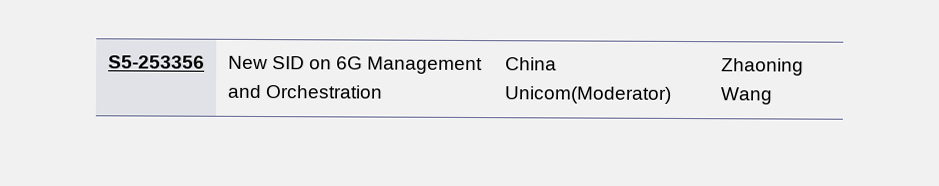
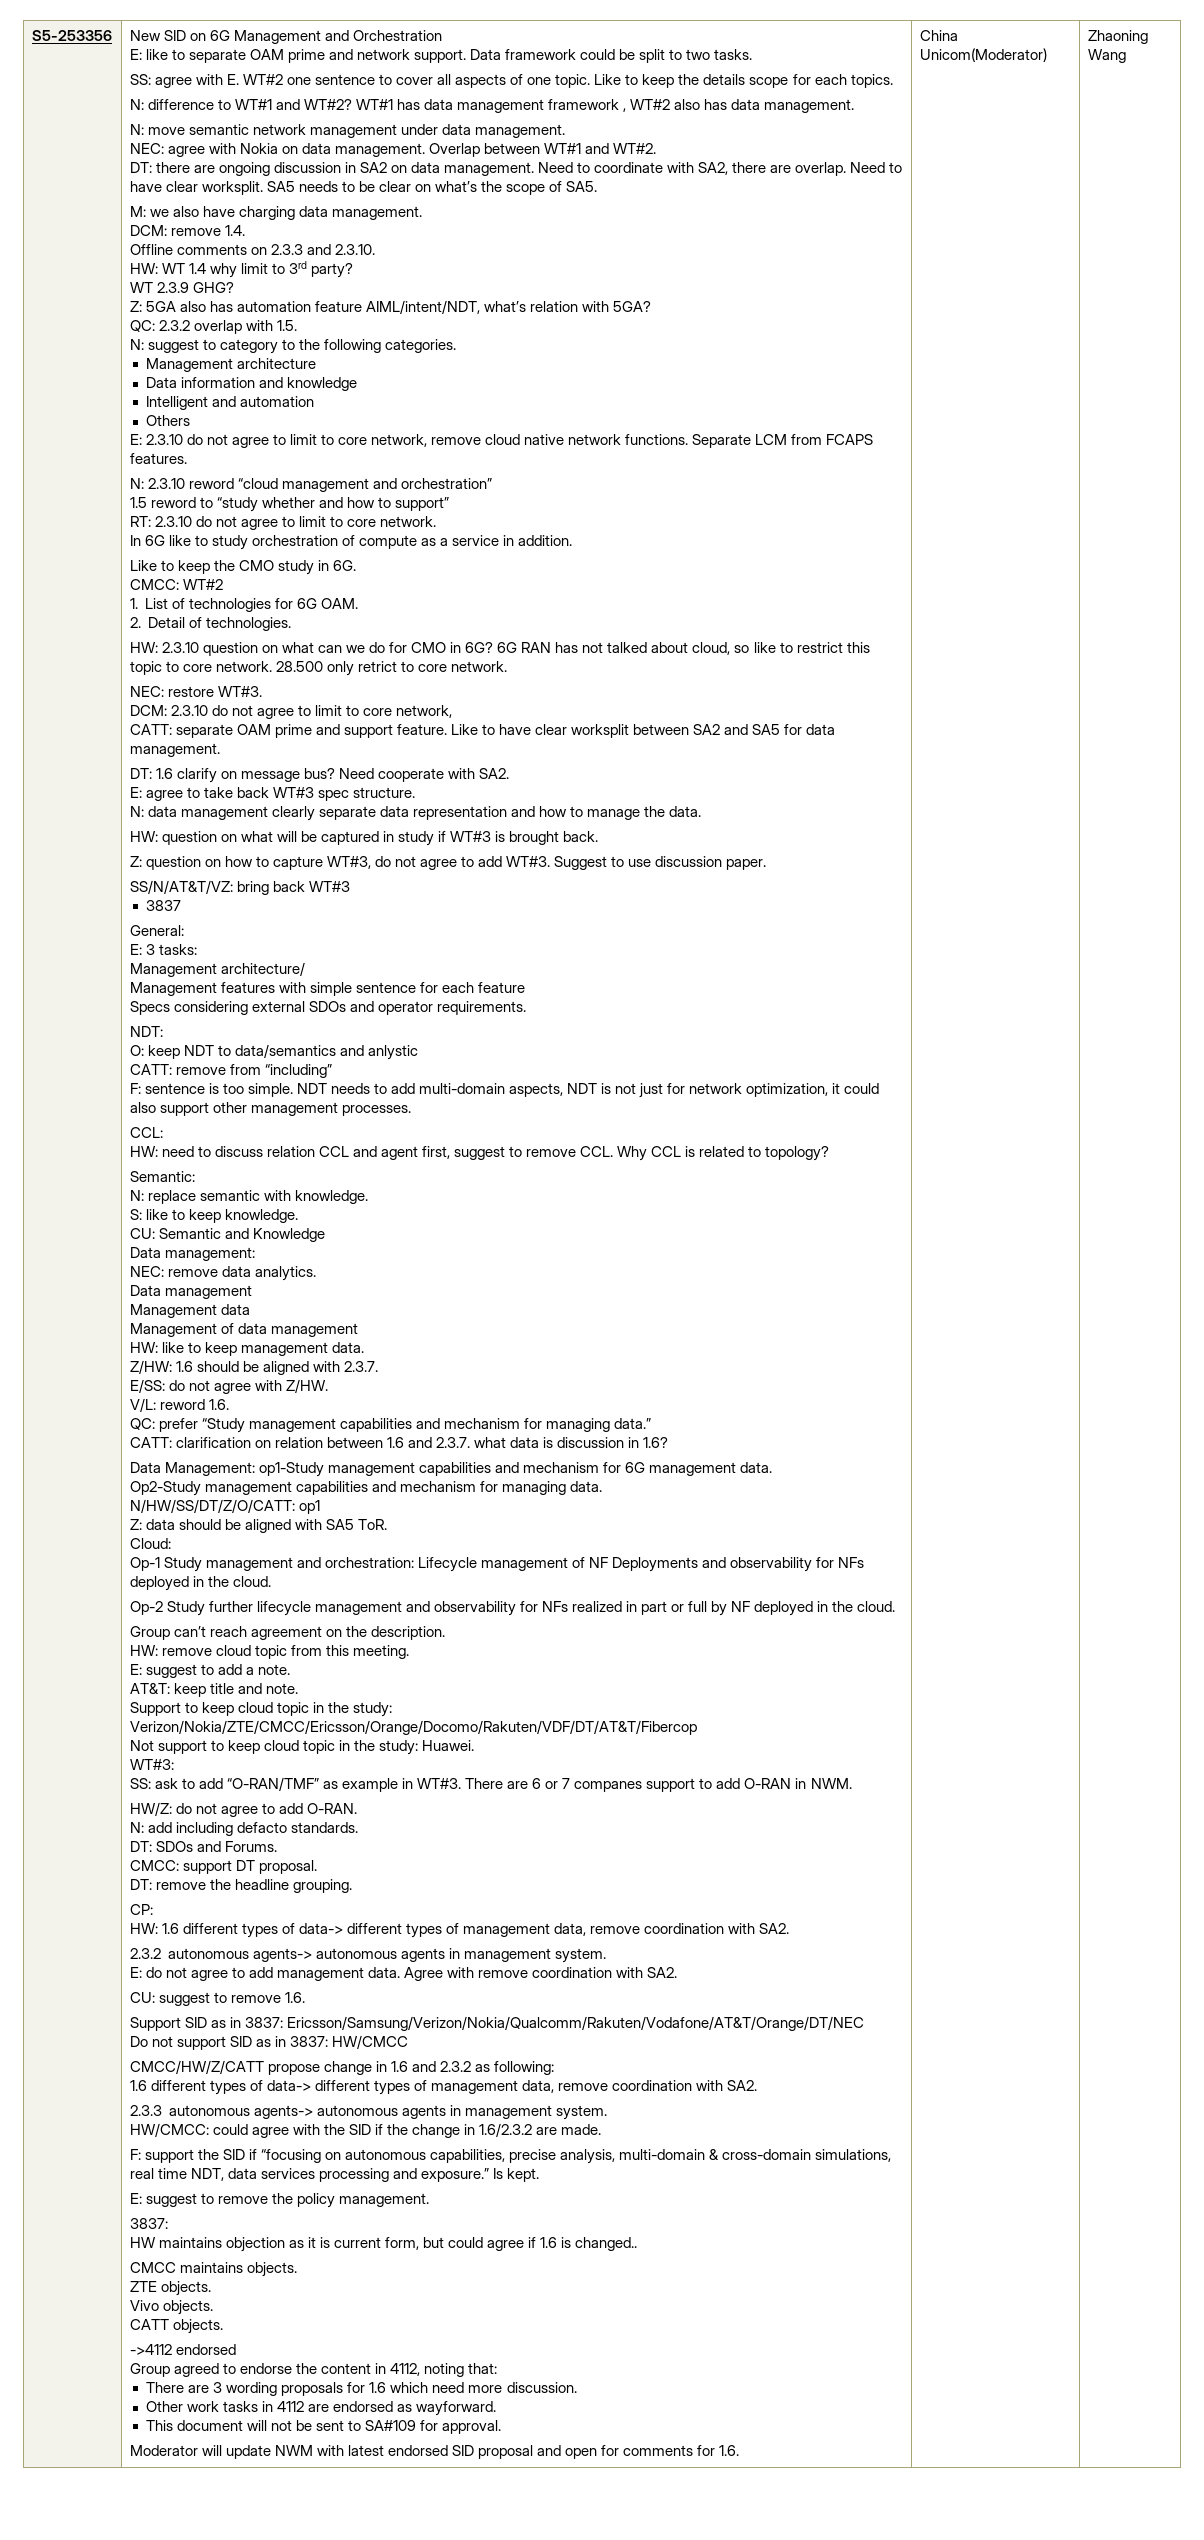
(383, 92) none -> [129,49,753,63] [129,74,893,88] [129,99,855,113] [129,124,565,138] [129,143,657,157] [129,162,903,176] [129,181,598,195] [129,206,422,220] [129,225,245,236] [129,244,375,255] [129,261,353,278] [129,282,234,293] [129,300,652,314] [129,320,297,334] [129,339,456,354] [146,358,317,372] [146,377,358,391] [146,396,315,410] [146,415,191,426] [129,434,874,448] [129,453,187,464] [129,478,492,492] [129,497,449,512] [129,516,436,530] [129,535,573,550] [129,560,356,575] [129,579,223,590] [129,598,359,612] [129,617,292,631] [129,642,870,656] [129,661,507,676] [129,686,262,697] [129,705,452,719] [129,724,836,738] [129,743,220,757] [129,768,509,783] [129,787,415,801] [129,806,702,821] [129,831,599,846] [129,856,767,870] [129,880,350,895] [146,900,182,911] [129,925,184,936] [129,944,197,955] [129,962,305,977] [129,982,525,996] [129,1001,526,1015] [129,1026,163,1037] [129,1044,418,1060] [129,1064,332,1078] [129,1083,880,1098] [129,1102,411,1116] [129,1127,163,1138] [129,1146,830,1161] [129,1171,195,1182] [129,1190,368,1204] [129,1209,298,1223] [129,1228,325,1242] [129,1247,255,1261] [129,1266,316,1281] [129,1285,252,1299] [129,1304,250,1318] [129,1323,358,1337] [129,1342,364,1356] [129,1360,378,1375] [129,1379,328,1394] [129,1398,229,1412] [129,1418,651,1433] [129,1437,669,1448] [129,1462,773,1477] [129,1481,602,1496] [129,1499,320,1514] [129,1519,387,1533] [129,1538,171,1549] [129,1557,865,1572] [129,1576,271,1591] [129,1601,896,1616] [129,1626,445,1640] [129,1645,409,1659] [129,1664,290,1678] [129,1683,298,1697] [129,1702,392,1717] [129,1720,697,1735] [129,1740,474,1755] [129,1759,174,1770] [129,1777,852,1792] [129,1802,357,1817] [129,1822,358,1836] [129,1841,277,1852] [129,1860,317,1874] [129,1879,352,1893] [129,1904,153,1915] [129,1923,790,1938] [129,1948,607,1963] [129,1967,678,1981] [129,1992,305,2006] [129,2016,864,2031] [129,2035,408,2050] [129,2060,554,2075] [129,2080,758,2095] [129,2105,608,2120] [129,2123,602,2138] [129,2149,892,2164] [129,2168,539,2182] [129,2193,429,2208] [129,2218,168,2229] [129,2237,638,2252] [129,2262,297,2277] [129,2281,211,2296] [129,2300,213,2315] [129,2319,223,2334] [129,2344,236,2355] [129,2363,497,2377] [146,2382,577,2396] [146,2401,497,2416] [146,2420,502,2434] [129,2445,740,2459] // E: like to separate OAM prime and network support. Data framework could be split to two tasks. // SS: agree with E. WT#2 one sentence to cover all aspects of one topic. Like to keep the details scope for each topics. // N: difference to WT#1 and WT#2? WT#1 has data management framework , WT#2 also has data management. // N: move semantic network management under data management. // NEC: agree with Nokia on data management. Overlap between WT#1 and WT#2. // DT: there are ongoing discussion in SA2 on data management. Need to coordinate with SA2, there are overlap. Need to have clear worksplit. SA5 needs to be clear on what’s the scope of SA5. // M: we also have charging data management. // DCM: remove 1.4. // Offline comments on 2.3.3 and 2.3.10. // HW: WT 1.4 why limit to 3rd party? // WT 2.3.9 GHG? // Z: 5GA also has automation feature AIML/intent/NDT, what’s relation with 5GA? // QC: 2.3.2 overlap with 1.5. // N: suggest to category to the following categories. // Management architecture // Data information and knowledge // Intelligent and automation // Others // E: 2.3.10 do not agree to limit to core network, remove cloud native network functions. Separate LCM from FCAPS features. // N: 2.3.10 reword “cloud management and orchestration” // 1.5 reword to “study whether and how to support” // RT: 2.3.10 do not agree to limit to core network. // In 6G like to study orchestration of compute as a service in addition. // Like to keep the CMO study in 6G. // CMCC: WT#2 // 1. List of technologies for 6G OAM. // 2. Detail of technologies. // HW: 2.3.10 question on what can we do for CMO in 6G? 6G RAN has not talked about cloud, so like to restrict this topic to core network. 28.500 only retrict to core network. // NEC: restore WT#3. // DCM: 2.3.10 do not agree to limit to core network, // CATT: separate OAM prime and support feature. Like to have clear worksplit between SA2 and SA5 for data management. // DT: 1.6 clarify on message bus? Need cooperate with SA2. // E: agree to take back WT#3 spec structure. // N: data management clearly separate data representation and how to manage the data. // HW: question on what will be captured in study if WT#3 is brought back. // Z: question on how to capture WT#3, do not agree to add WT#3. Suggest to use discussion paper. // SS/N/AT&T/VZ: bring back WT#3 // 3837 // General: // E: 3 tasks: // Management architecture/ // Management features with simple sentence for each feature // Specs considering external SDOs and operator requirements. // NDT: // O: keep NDT to data/semantics and anlystic // CATT: remove from “including” // F: sentence is too simple. NDT needs to add multi-domain aspects, NDT is not just for network optimization, it could also support other management processes. // CCL: // HW: need to discuss relation CCL and agent first, suggest to remove CCL. Why CCL is related to topology? // Semantic: // N: replace semantic with knowledge. // S: like to keep knowledge. // CU: Semantic and Knowledge // Data management: // NEC: remove data analytics. // Data management // Management data // Management of data management // HW: like to keep management data. // Z/HW: 1.6 should be aligned with 2.3.7. // E/SS: do not agree with Z/HW. // V/L: reword 1.6. // QC: prefer “Study management capabilities and mechanism for managing data.” // CATT: clarification on relation between 1.6 and 2.3.7. what data is discussion in 1.6? // Data Management: op1-Study management capabilities and mechanism for 6G management data. // Op2-Study management capabilities and mechanism for managing data. // N/HW/SS/DT/Z/O/CATT: op1 // Z: data should be aligned with SA5 ToR. // Cloud: // Op-1 Study management and orchestration: Lifecycle management of NF Deployments and observability for NFs deployed in the cloud. // Op-2 Study further lifecycle management and observability for NFs realized in part or full by NF deployed in the cloud. // Group can’t reach agreement on the description. // HW: remove cloud topic from this meeting. // E: suggest to add a note. // AT&T: keep title and note. // Support to keep cloud topic in the study: Verizon/Nokia/ZTE/CMCC/Ericsson/Orange/Docomo/Rakuten/VDF/DT/AT&T/Fibercop // Not support to keep cloud topic in the study: Huawei. // WT#3: // SS: ask to add “O-RAN/TMF” as example in WT#3. There are 6 or 7 companes support to add O-RAN in NWM. // HW/Z: do not agree to add O-RAN. // N: add including defacto standards. // DT: SDOs and Forums. // CMCC: support DT proposal. // DT: remove the headline grouping. // CP: // HW: 1.6 different types of data-> different types of management data, remove coordination with SA2. // 2.3.2 autonomous agents-> autonomous agents in management system. // E: do not agree to add management data. Agree with remove coordination with SA2. // CU: suggest to remove 1.6. // Support SID as in 3837: Ericsson/Samsung/Verizon/Nokia/Qualcomm/Rakuten/Vodafone/AT&T/Orange/DT/NEC // Do not support SID as in 3837: HW/CMCC // CMCC/HW/Z/CATT propose change in 1.6 and 2.3.2 as following: // 1.6 different types of data-> different types of management data, remove coordination with SA2. // 2.3.3 autonomous agents-> autonomous agents in management system. // HW/CMCC: could agree with the SID if the change in 1.6/2.3.2 are made. // F: support the SID if “focusing on autonomous capabilities, precise analysis, multi-domain & cross-domain simulations, real time NDT, data services processing and exposure.” Is kept. // E: suggest to remove the policy management. // 3837: // HW maintains objection as it is current form, but could agree if 1.6 is changed.. // CMCC maintains objects. // ZTE objects. // Vivo objects. // CATT objects. // ->4112 endorsed // Group agreed to endorse the content in 4112, noting that: // There are 3 wording proposals for 1.6 which need more discussion. // Other work tasks in 4112 are endorsed as wayforward. // This document will not be sent to SA#109 for approval. // Moderator will update NWM with latest endorsed SID proposal and open for comments for 1.6.

